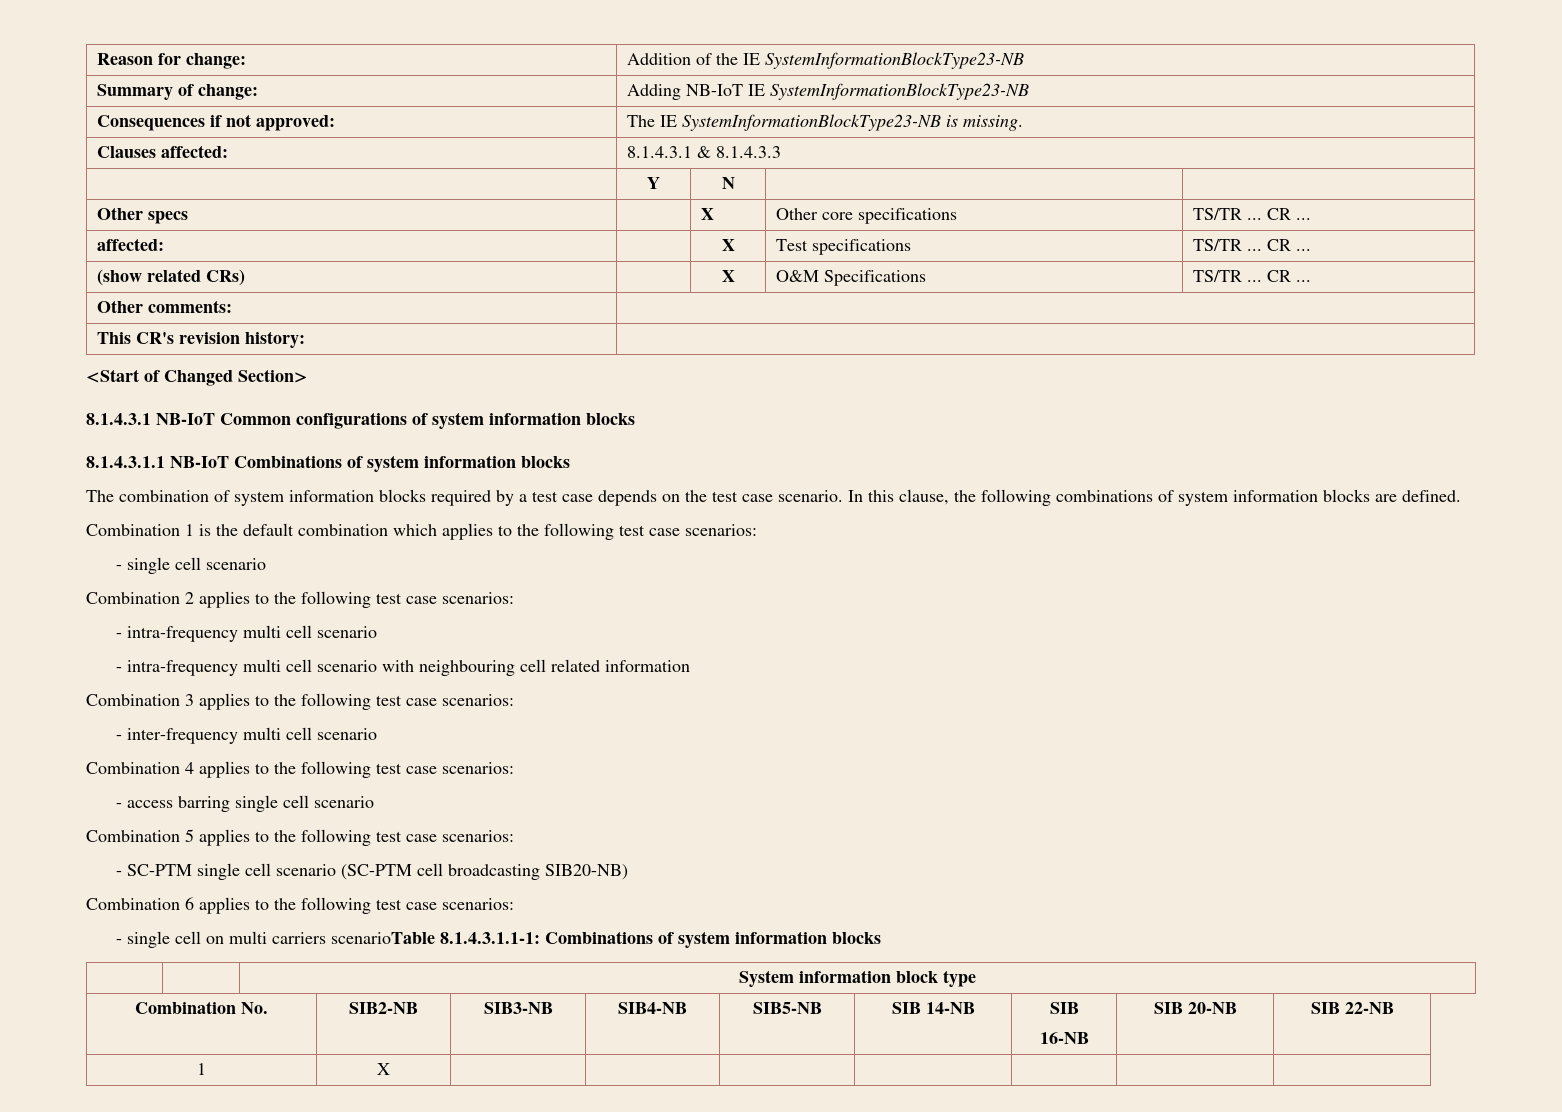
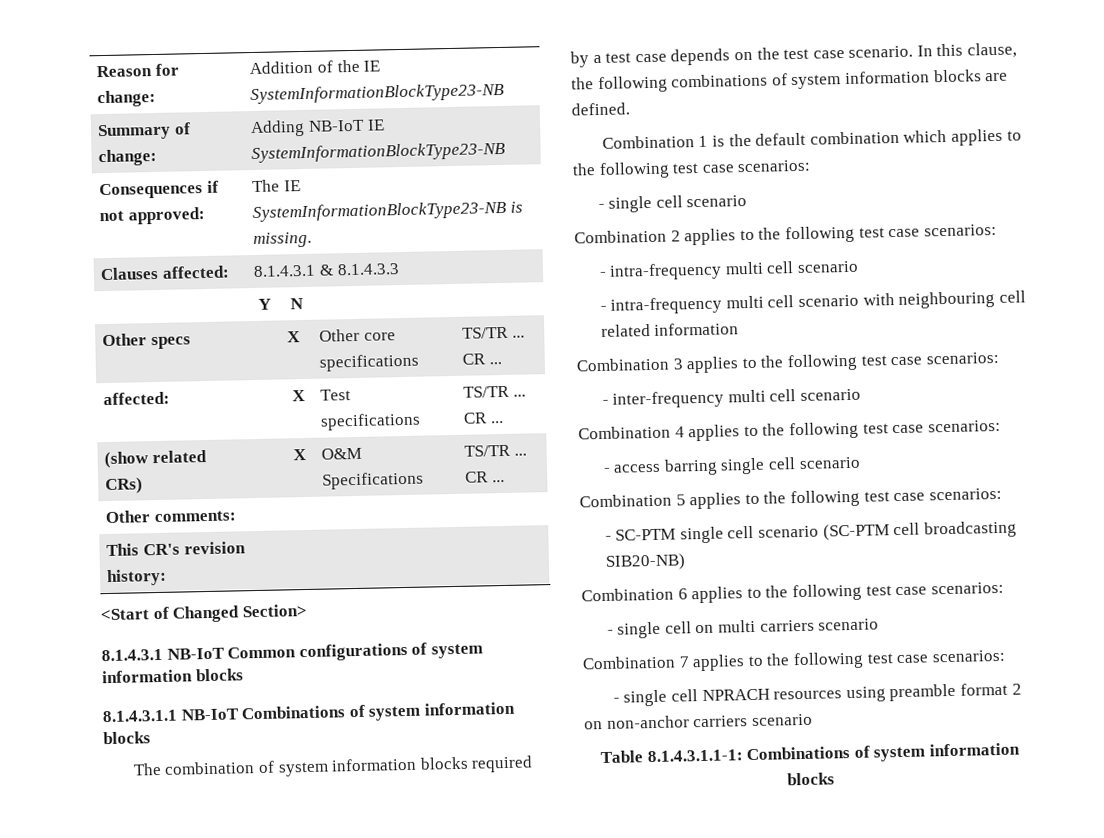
[330,932,435,944] scenarioTable -> [818,618,880,631] [582,649,1005,672] [612,682,1022,707] [584,713,813,730] [600,750,644,764] scenario // Combination 7 applies to the following test case scenarios: // - single cell NPRACH resources using preamble format 2 on non-anchor carriers scenario // Table
[739,970,976,987] [135,1001,268,1014] [349,1002,418,1014] [483,1002,553,1014] [618,1002,687,1014] [752,1002,822,1014] [891,1002,975,1014] [1049,1002,1079,1014] [1039,1032,1089,1044] [1153,1002,1237,1014] [1310,1002,1394,1014] [197,1063,206,1075] [377,1063,390,1075] // | | System information block type // Combination No. | SIB2-NB | SIB3-NB | SIB4-NB | SIB5-NB | SIB 14-NB | SIB // 16-NB | SIB 20-NB | SIB 22-NB // 1 | X | | | | | | | -> (835, 779) none

